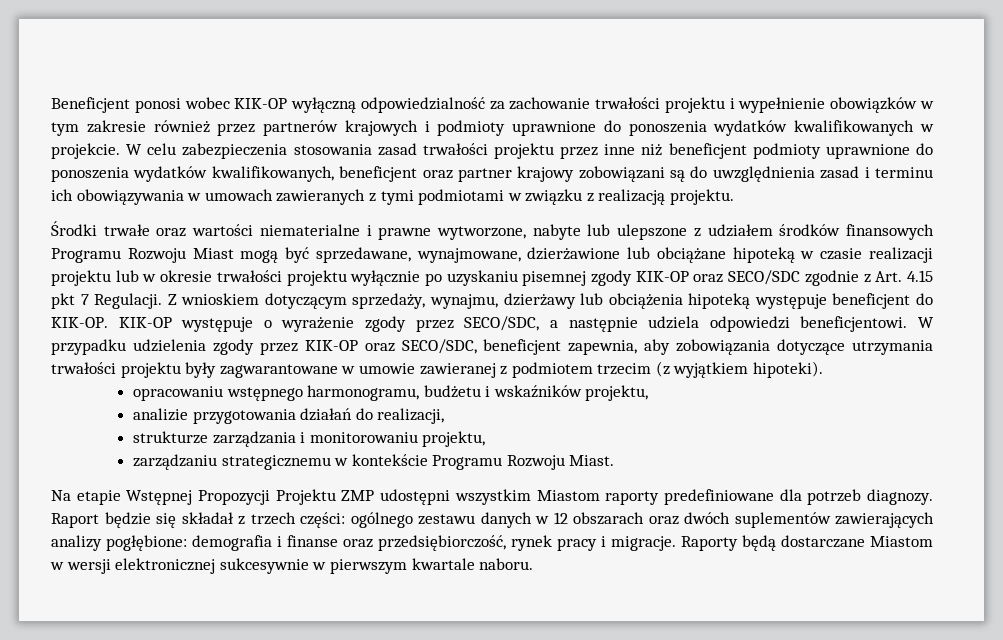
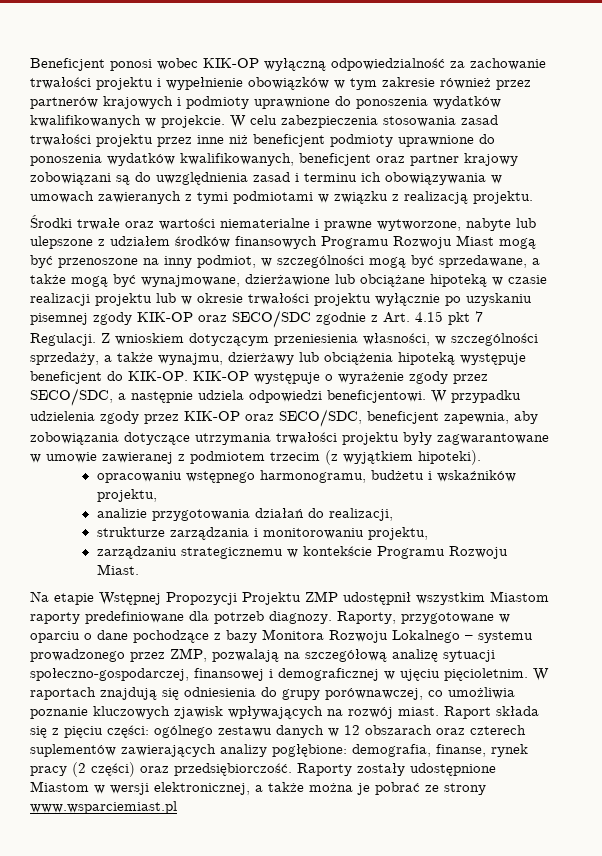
[315,247,411,263] sprzedawane, -> [58,255,540,268] [30,274,136,287] przenoszone na inny podmiot, w szczególności mogą być sprzedawane, a także mogą być
[352,293,426,309] sprzedaży, -> [274,333,538,346] [30,352,153,365] przeniesienia własności, w szczególności sprzedaży, a także
[380,489,451,505] udostępni -> [343,592,411,605] udostępnił
[51,512,296,528] Raport będzie się składał z trzech -> [337,611,510,624] [30,629,533,643] [30,648,495,662] [30,668,549,681] [30,687,515,700] [30,706,539,719] [30,726,103,738] Raporty, przygotowane w oparciu o dane pochodzące z bazy Monitora Rozwoju Lokalnego – systemu prowadzonego przez ZMP, pozwalają na szczegółową analizę sytuacji społeczno-gospodarczej, finansowej i demograficznej w ujęciu pięcioletnim. W raportach znajdują się odniesienia do grupy porównawczej, co umożliwia poznanie kluczowych zjawisk wpływających na rozwój miast. Raport składa się z pięciu
[684,512,730,524] dwóch -> [470,725,526,735] czterech
[192,535,933,551] [50,558,534,574] demografia i finanse oraz przedsiębiorczość, rynek pracy i migracje. Raporty będą dostarczane Miastom w wersji elektronicznej sukcesywnie w pierwszym kwartale naboru. -> [352,744,528,757] [30,762,496,777] [30,781,486,795] [30,801,177,814] demografia, finanse, rynek pracy (2 części) oraz przedsiębiorczość. Raporty zostały udostępnione Miastom w wersji elektronicznej, a także można je pobrać ze strony www.wsparciemiast.pl

